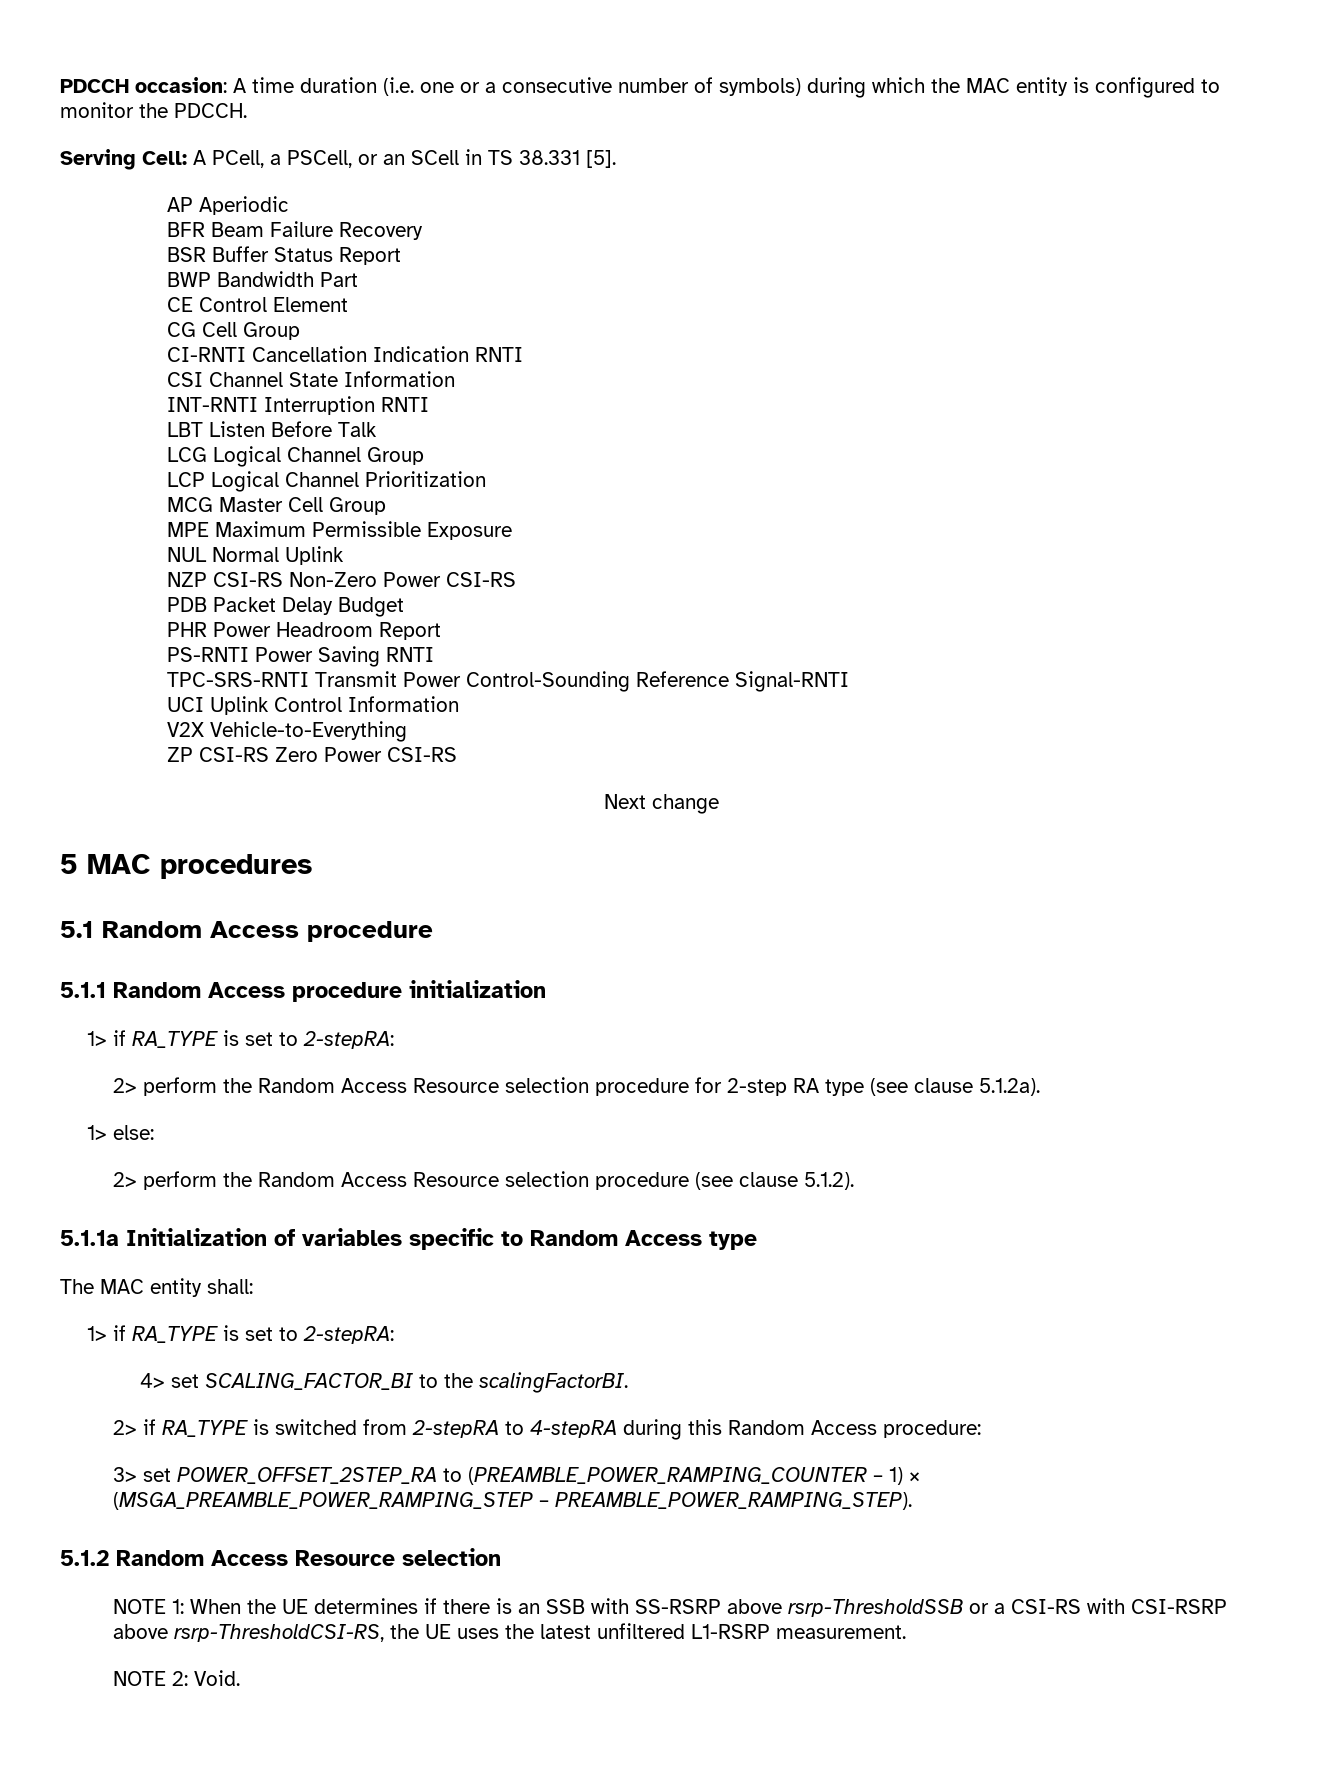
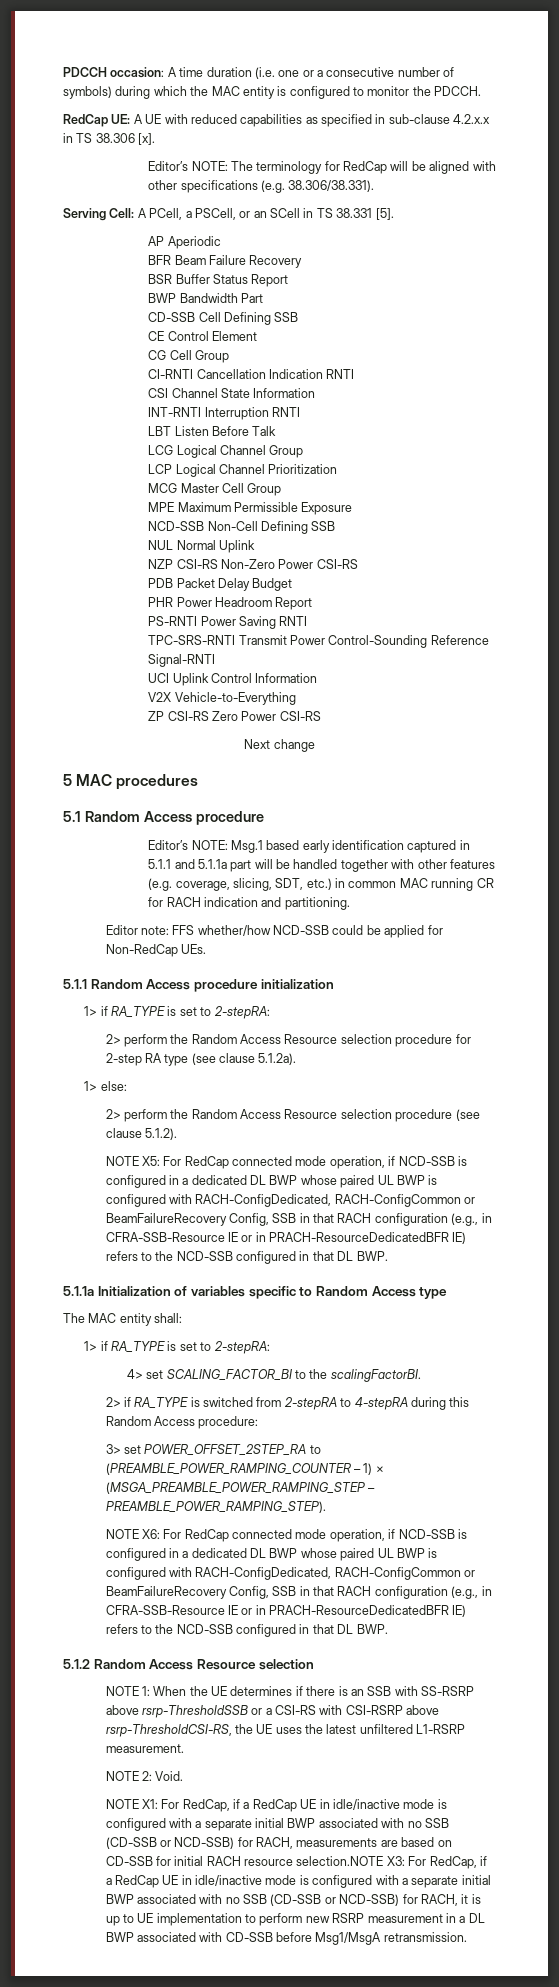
(247, 110) none -> [63,114,491,127] [63,133,156,145] [148,161,496,174] [148,180,375,193] // RedCap UE: A UE with reduced capabilities as specified in sub-clause 4.2.x.x in TS 38.306 [x]. // Editor’s NOTE: The terminology for RedCap will be aligned with other specifications (e.g. 38.306/38.331).
(358, 279) none -> [148,312,299,325] // CD-SSB Cell Defining SSB
(512, 531) none -> [148,521,336,534] // NCD-SSB Non-Cell Defining SSB
(433, 931) none -> [148,840,470,853] [148,859,495,872] [148,878,494,891] [148,897,350,910] [105,925,443,938] [105,944,206,957] // Editor’s NOTE: Msg.1 based early identification captured in 5.1.1 and 5.1.1a part will be handled together with other features (e.g. coverage, slicing, SDT, etc.) in common MAC running CR for RACH indication and partitioning. // Editor note: FFS whether/how NCD-SSB could be applied for Non-RedCap UEs.
(855, 1181) none -> [105,1156,467,1169] [105,1175,438,1188] [105,1194,476,1207] [105,1213,492,1226] [105,1232,467,1244] [105,1251,388,1264] // NOTE X5: For RedCap connected mode operation, if NCD-SSB is configured in a dedicated DL BWP whose paired UL BWP is configured with RACH-ConfigDedicated, RACH-ConfigCommon or BeamFailureRecovery Config, SSB in that RACH configuration (e.g., in CFRA-SSB-Resource IE or in PRACH-ResourceDedicatedBFR IE) refers to the NCD-SSB configured in that DL BWP.
(913, 1501) none -> [105,1529,467,1542] [105,1548,438,1561] [105,1567,476,1580] [105,1586,492,1599] [105,1605,467,1617] [105,1624,388,1637] // NOTE X6: For RedCap connected mode operation, if NCD-SSB is configured in a dedicated DL BWP whose paired UL BWP is configured with RACH-ConfigDedicated, RACH-ConfigCommon or BeamFailureRecovery Config, SSB in that RACH configuration (e.g., in CFRA-SSB-Resource IE or in PRACH-ResourceDedicatedBFR IE) refers to the NCD-SSB configured in that DL BWP.
(241, 1678) none -> [105,1799,447,1812] [105,1818,449,1831] [105,1837,452,1849] [105,1856,487,1869] [105,1875,491,1888] [105,1894,481,1906] [105,1913,485,1926] [105,1932,467,1945] // NOTE X1: For RedCap, if a RedCap UE in idle/inactive mode is configured with a separate initial BWP associated with no SSB (CD-SSB or NCD-SSB) for RACH, measurements are based on CD-SSB for initial RACH resource selection.NOTE X3: For RedCap, if a RedCap UE in idle/inactive mode is configured with a separate initial BWP associated with no SSB (CD-SSB or NCD-SSB) for RACH, it is up to UE implementation to perform new RSRP measurement in a DL BWP associated with CD-SSB before Msg1/MsgA retransmission.

